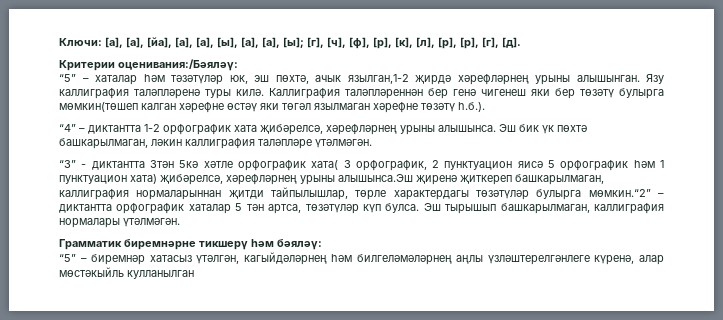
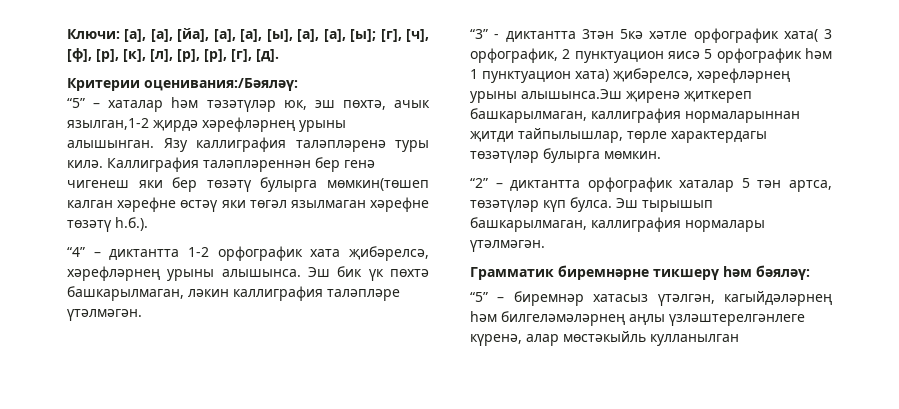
[588,189,651,197] мөмкин.“2” -> [604,151,661,159] [470,178,488,188] мөмкин. // “2”

